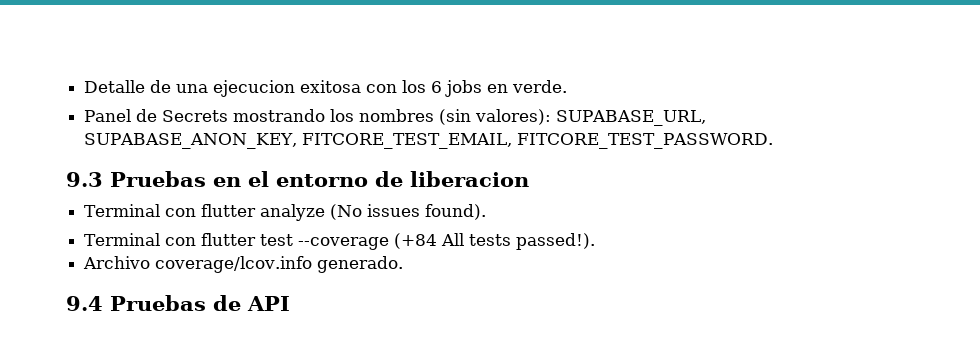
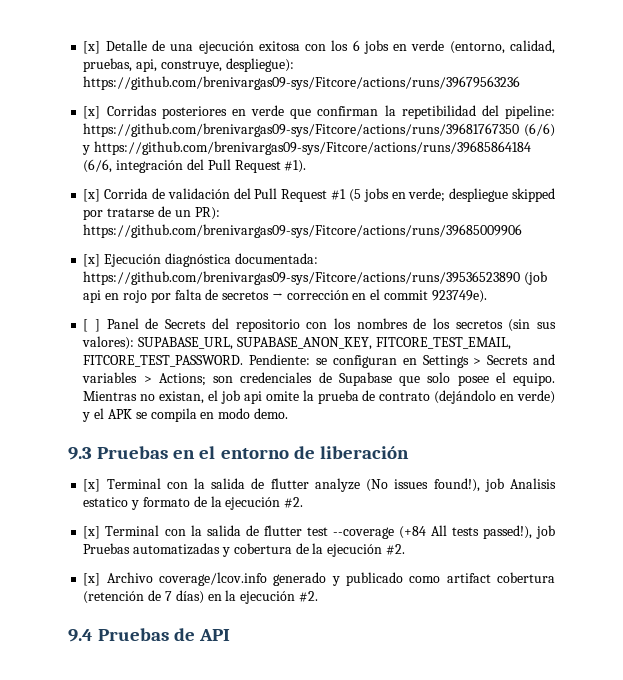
(84, 86) none -> [83,41,101,54] [x]
[213,80,296,97] ejecucion -> [198,41,254,54] ejecución
[512,80,568,93] [84,109,472,125] verde. // Panel de Secrets mostrando los nombres (sin -> [411,40,555,54] [83,58,294,72] [83,76,521,90] [83,105,556,119] [83,123,555,137] [82,141,532,155] [83,159,307,173] [83,188,556,202] [83,206,220,220] [83,224,523,238] [83,253,318,267] [83,271,548,285] [83,289,487,303] [83,318,557,332] verde (entorno, calidad, pruebas, api, construye, despliegue): https://github.com/brenivargas09-sys/Fitcore/actions/runs/39679563236 // [x] Corridas posteriores en verde que confirman la repetibilidad del pipeline: https://github.com/brenivargas09-sys/Fitcore/actions/runs/39681767350 (6/6) y https://github.com/brenivargas09-sys/Fitcore/actions/runs/39685864184 (6/6, integración del Pull Request #1). // [x] Corrida de validación del Pull Request #1 (5 jobs en verde; despliegue skipped por tratarse de un PR): https://github.com/brenivargas09-sys/Fitcore/actions/runs/39685009906 // [x] Ejecución diagnóstica documentada: https://github.com/brenivargas09-sys/Fitcore/actions/runs/39536523890 (job api en rojo por falta de secretos → corrección en el commit 923749e). // [ ] Panel de Secrets del repositorio con los nombres de los secretos (sin sus
(774, 141) none -> [249,354,555,368] [82,372,556,386] [83,390,555,404] [82,408,288,422] Pendiente: se configuran en Settings > Secrets and variables > Actions; son credenciales de Supabase que solo posee el equipo. Mientras no existan, el job api omite la prueba de contrato (dejándolo en verde) y el APK se compila en modo demo.
[410,171,529,187] [84,204,487,221] [84,233,197,246] liberacion // Terminal con flutter analyze (No issues found). // Terminal con -> [319,446,409,459] [83,478,556,492] [83,496,304,510] [83,525,259,539] liberación // [x] Terminal con la salida de flutter analyze (No issues found!), job Analisis estatico y formato de la ejecución #2. // [x] Terminal con la salida de
[516,233,596,250] [83,256,404,273] passed!). // Archivo coverage/lcov.info generado. -> [482,525,556,539] [83,543,405,557] [83,572,555,586] [83,590,318,604] passed!), job Pruebas automatizadas y cobertura de la ejecución #2. // [x] Archivo coverage/lcov.info generado y publicado como artifact cobertura (retención de 7 días) en la ejecución #2.

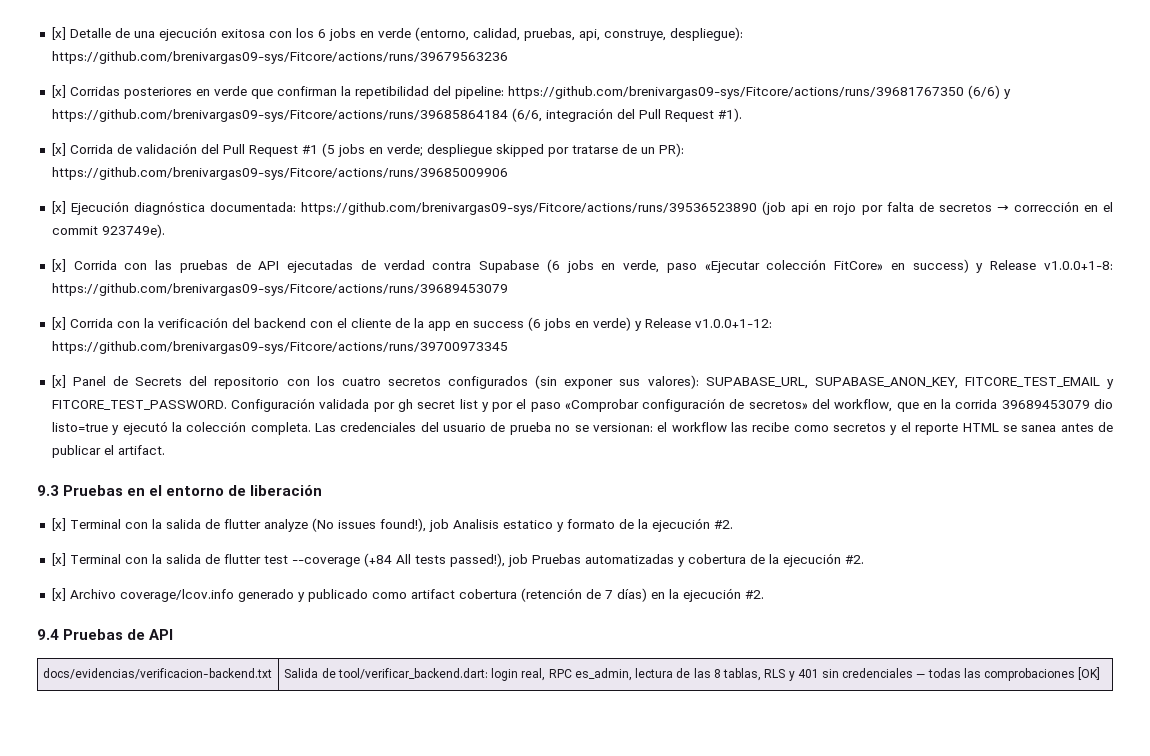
[83,319,101,332] [ ] -> [51,259,1114,273] [51,283,508,296] [51,317,772,331] [51,341,508,354] [51,375,66,388] [x] Corrida con las pruebas de API ejecutadas de verdad contra Supabase (6 jobs en verde, paso «Ejecutar colección FitCore» en success) y Release v1.0.0+1-8: https://github.com/brenivargas09-sys/Fitcore/actions/runs/39689453079 // [x] Corrida con la verificación del backend con el cliente de la app en success (6 jobs en verde) y Release v1.0.0+1-12: https://github.com/brenivargas09-sys/Fitcore/actions/runs/39700973345 // [x]
[356,318,557,332] [82,336,511,350] [83,354,555,368] [82,372,556,386] [83,390,555,404] [82,408,288,422] nombres de los secretos (sin sus valores): SUPABASE_URL, SUPABASE_ANON_KEY, FITCORE_TEST_EMAIL, FITCORE_TEST_PASSWORD. Pendiente: se configuran en Settings > Secrets and variables > Actions; son credenciales de Supabase que solo posee el equipo. Mientras no existan, el job api omite la prueba de contrato (dejándolo en verde) y el APK se compila en modo demo. -> [341,375,1114,389] [51,398,1114,412] [51,421,1113,435] [51,445,165,458] cuatro secretos configurados (sin exponer sus valores): SUPABASE_URL, SUPABASE_ANON_KEY, FITCORE_TEST_EMAIL y FITCORE_TEST_PASSWORD. Configuración validada por gh secret list y por el paso «Comprobar configuración de secretos» del workflow, que en la corrida 39689453079 dio listo=true y ejecutó la colección completa. Las credenciales del usuario de prueba no se versionan: el workflow las recibe como secretos y el reporte HTML se sanea antes de publicar el artifact.
(231, 635) none -> [43,668,273,679] [284,667,1101,681] // docs/evidencias/verificacion-backend.txt | Salida de tool/verificar_backend.dart: login real, RPC es_admin, lectura de las 8 tablas, RLS y 401 sin credenciales — todas las comprobaciones [OK]

